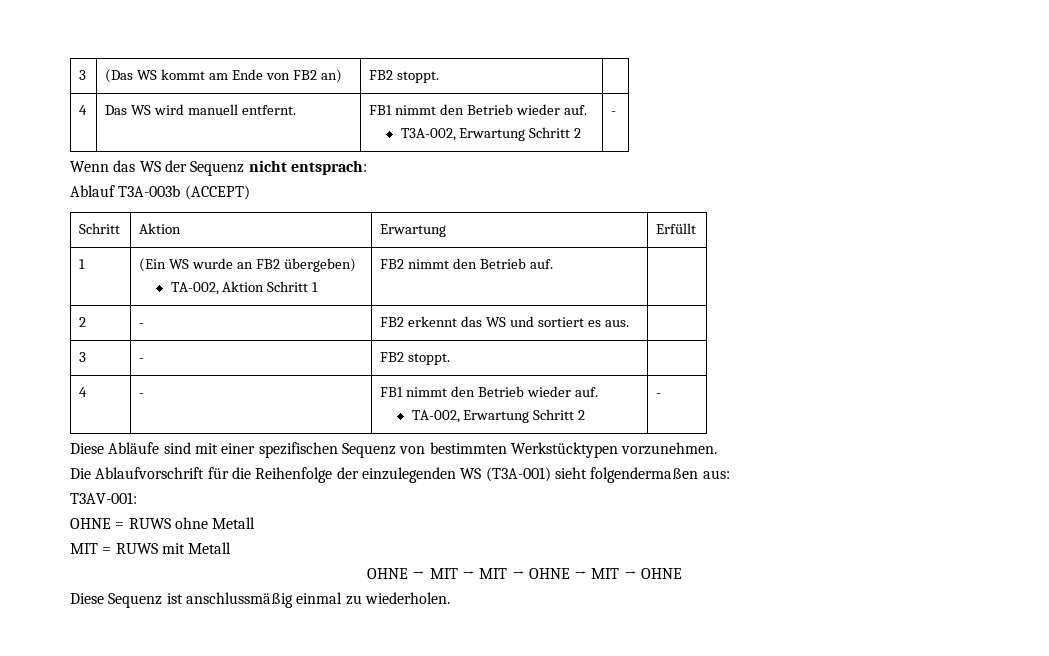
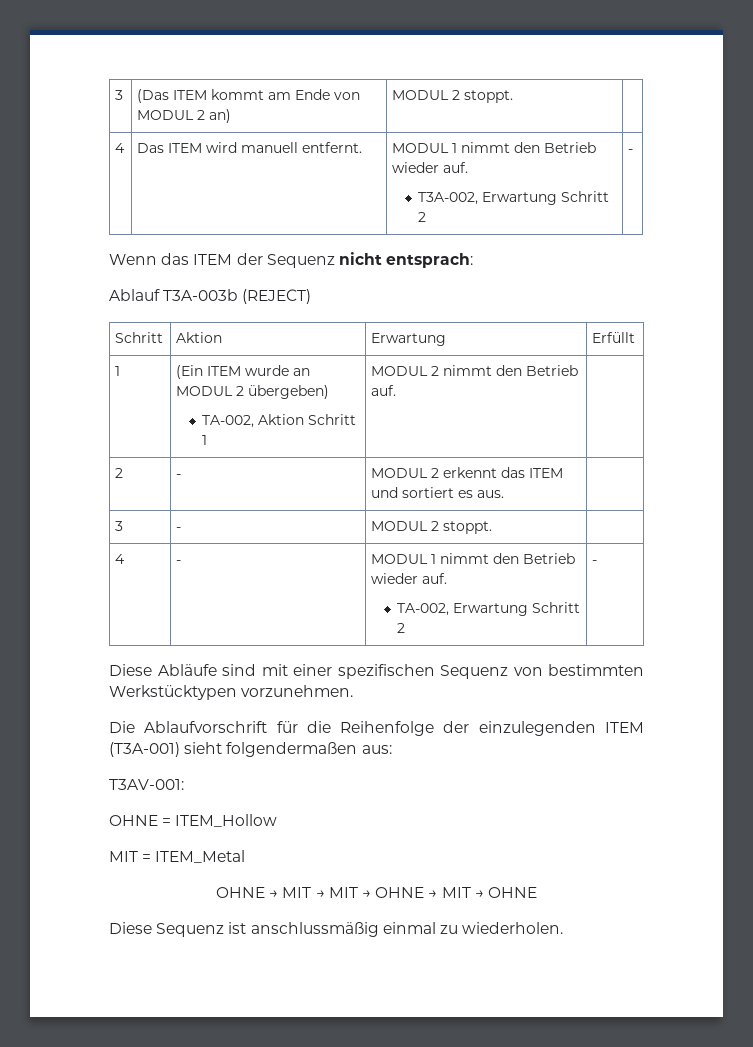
[137,70,158,80] WS -> [173,90,208,100] ITEM
[292,70,317,80] FB2 -> [137,110,206,120] MODUL 2
[369,70,394,80] FB2 -> [392,90,461,100] MODUL 2
[131,105,152,115] WS -> [168,143,203,153] ITEM
[369,105,393,115] FB1 -> [392,143,458,153] MODUL 1
[139,161,161,172] WS -> [193,254,233,265] ITEM
[184,185,250,200] (ACCEPT) -> [242,289,312,304] (REJECT)
[169,259,190,269] WS -> [207,366,242,376] ITEM
[255,259,280,269] FB2 -> [176,386,245,396] MODUL 2
[380,259,405,269] FB2 -> [371,366,440,376] MODUL 2
[380,317,405,327] FB2 -> [371,468,440,478] MODUL 2
[485,317,506,327] WS -> [529,468,564,478] ITEM
[380,352,405,362] FB2 -> [371,521,440,531] MODUL 2
[380,387,404,397] FB1 -> [371,554,437,564] MODUL 1
[460,468,482,479] WS -> [605,722,644,733] ITEM
[128,517,256,529] RUWS ohne Metall -> [175,814,278,827] ITEM_Hollow
[115,542,232,554] RUWS mit Metall -> [155,850,246,863] ITEM_Metal

